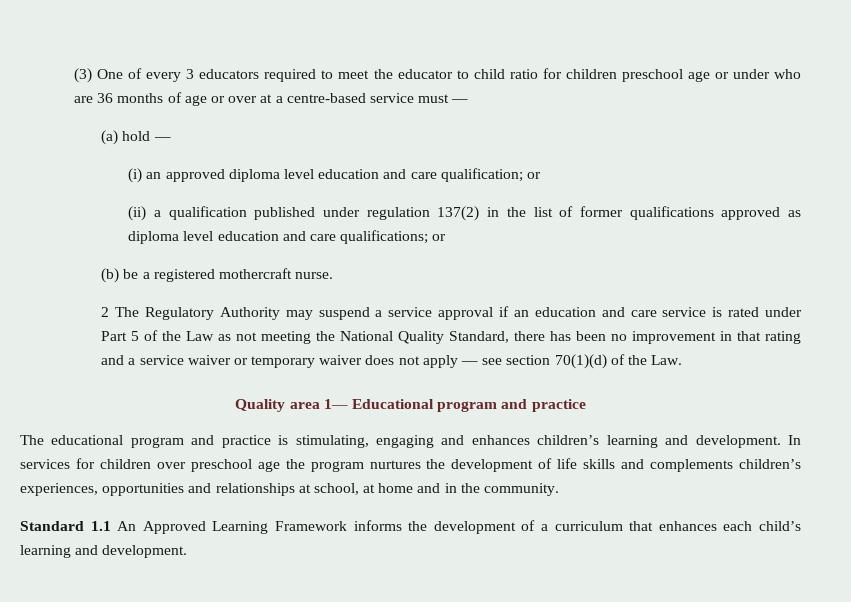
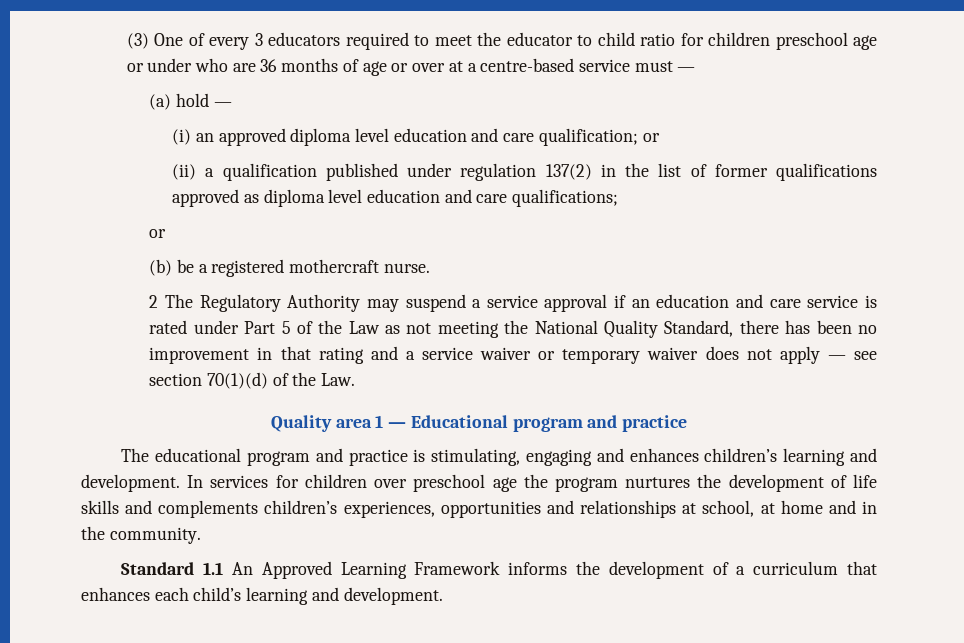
(429, 237) none -> (619, 198) //
[323,399,348,409] 1— -> [375,415,407,428] 1 —

